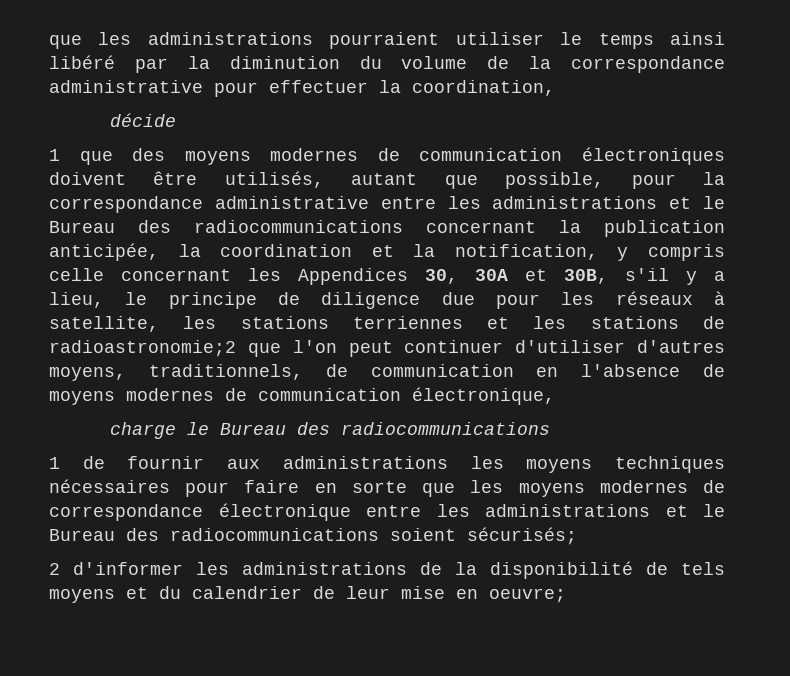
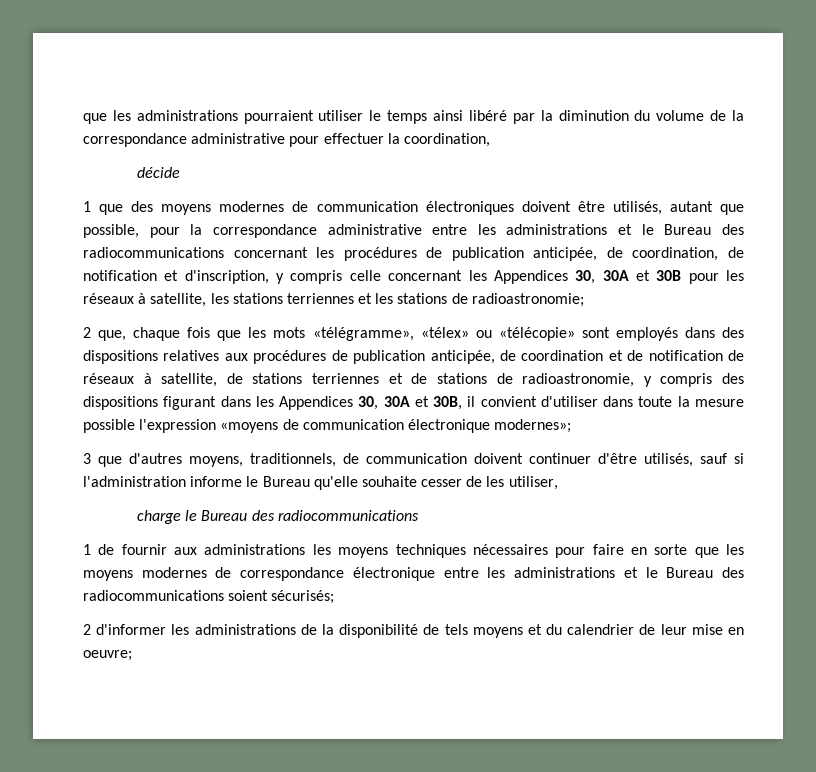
[559,220,725,237] [49,243,598,261] la publication anticipée, la coordination et la notification, -> [316,247,744,261] [83,270,269,284] les procédures de publication anticipée, de coordination, de notification et d'inscription,
[564,268,725,285] [49,292,475,309] 30B, s'il y a lieu, le principe de diligence due -> [656,270,682,281] 30B
[49,340,626,357] radioastronomie;2 que l'on peut continuer d'utiliser -> [471,293,584,307] [83,327,744,341] [83,350,744,364] [83,373,745,387] [83,396,744,410] [83,419,572,433] [83,453,122,467] radioastronomie; // 2 que, chaque fois que les mots «télégramme», «télex» ou «télécopie» sont employés dans des dispositions relatives aux procédures de publication anticipée, de coordination et de notification de réseaux à satellite, de stations terriennes et de stations de radioastronomie, y compris des dispositions figurant dans les Appendices 30, 30A et 30B, il convient d'utiliser dans toute la mesure possible l'expression «moyens de communication électronique modernes»; // 3 que
[536,364,725,377] [49,387,555,405] en l'absence de moyens modernes de communication électronique, -> [474,453,744,467] [83,476,558,490] doivent continuer d'être utilisés, sauf si l'administration informe le Bureau qu'elle souhaite cesser de les utiliser,

